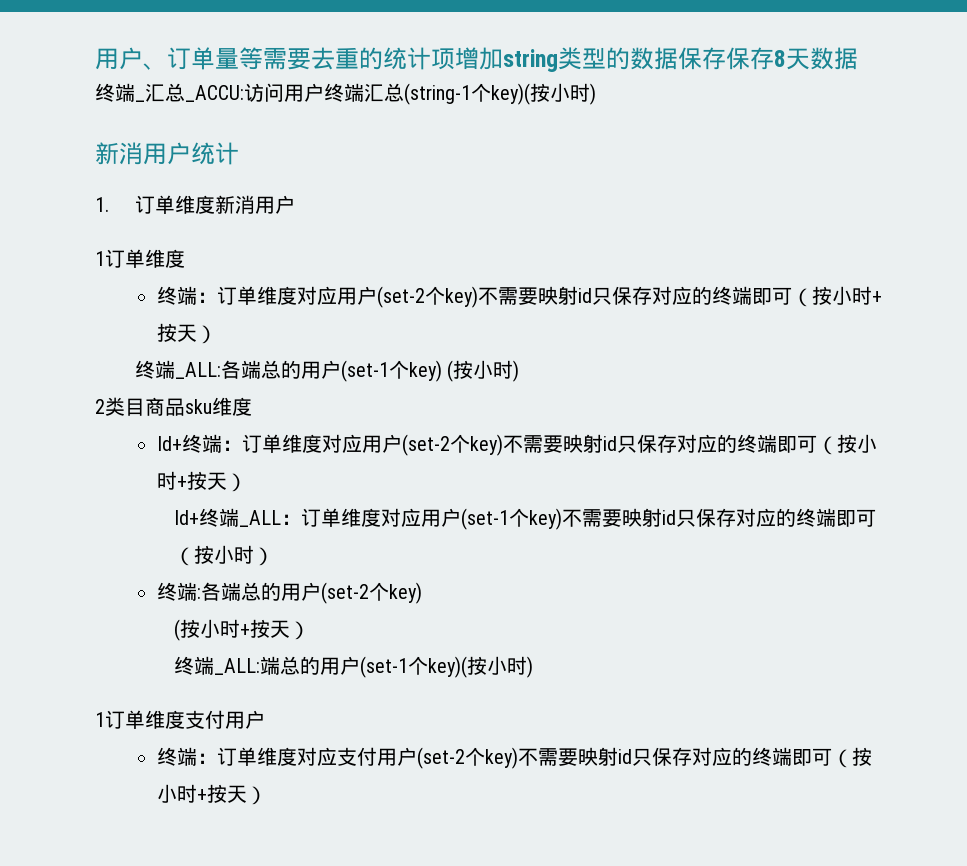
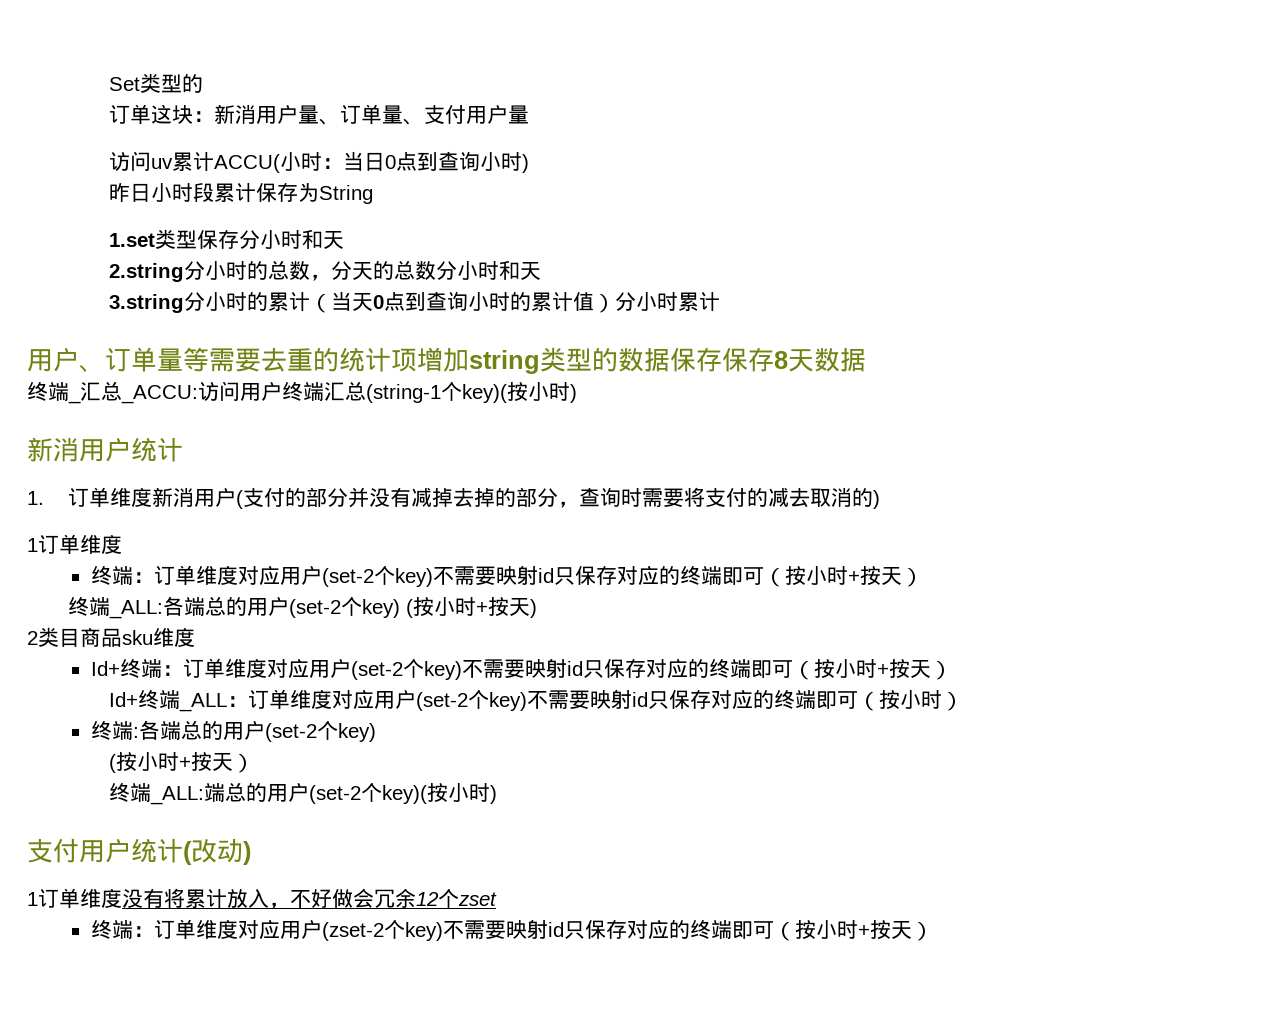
(95, 59) none -> [108,73,203,93] [108,104,529,125] [108,151,529,173] [108,182,373,204] [108,229,344,249] [108,260,541,282] [108,291,720,313] Set类型的 // 订单这块：新消用户量、订单量、支付用户量 // 访问uv累计ACCU(小时：当日0点到查询小时) // 昨日小时段累计保存为String // 1.set类型保存分小时和天 // 2.string分小时的总数，分天的总数分小时和天 // 3.string分小时的累计（当天0点到查询小时的累计值）分小时累计 //
(295, 204) none -> [235,487,880,509] (支付的部分并没有减掉去掉的部分，查询时需要将支付的减去取消的)
[340,360,389,382] (set-1 -> [288,599,341,618] (set-2
(513, 369) none -> [475,597,530,616] +按天
[460,508,509,530] (set-1 -> [415,692,468,711] (set-2
[359,656,533,678] [95,710,265,729] [156,747,465,769] (set-1个key)(按小时) // 1订单维度支付用户 // 终端：订单维度对应支付用户(set-2 -> [308,783,497,804] [27,838,251,865] [27,888,497,909] [90,919,384,941] (set-2个key)(按小时) // 支付用户统计(改动) // 1订单维度没有将累计放入，不好做会冗余12个zset // 终端：订单维度对应用户(zset-2

